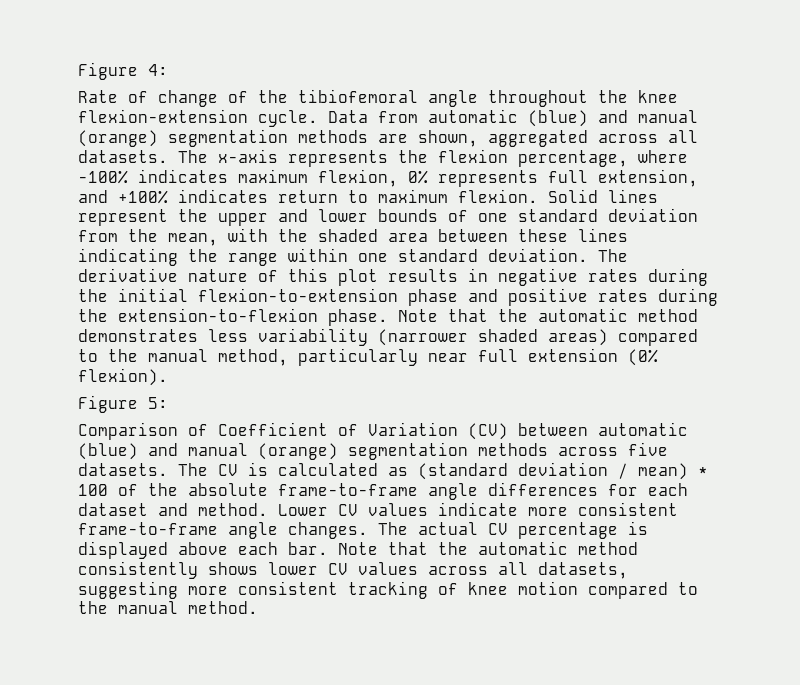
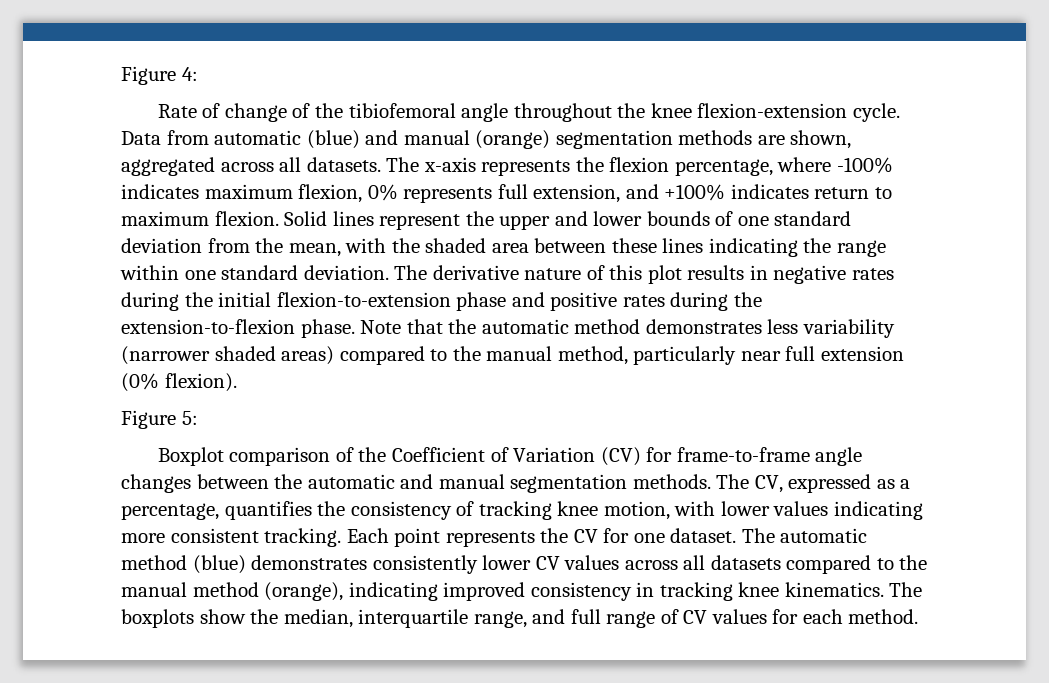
[78,422,688,440] [78,442,668,460] [78,462,708,480] [78,482,688,500] [78,502,678,516] [78,521,648,539] [78,541,638,559] [78,561,258,579] Comparison of Coefficient of Variation (CV) between automatic (blue) and manual (orange) segmentation methods across five datasets. The CV is calculated as (standard deviation / mean) * 100 of the absolute frame-to-frame angle differences for each dataset and method. Lower CV values indicate more consistent frame-to-frame angle changes. The actual CV percentage is displayed above each bar. Note that the automatic method consistently shows -> [157,447,863,466] [121,474,911,493] [121,501,923,520] [121,528,868,547] [121,555,478,574] Boxplot comparison of the Coefficient of Variation (CV) for frame-to-frame angle changes between the automatic and manual segmentation methods. The CV, expressed as a percentage, quantifies the consistency of tracking knee motion, with lower values indicating more consistent tracking. Each point represents the CV for one dataset. The automatic method (blue) demonstrates consistently
[538,562,628,579] [78,581,698,599] [78,601,178,614] datasets, suggesting more consistent tracking of knee motion compared to the manual -> [710,555,928,574] [121,582,923,601] [121,609,843,628] datasets compared to the manual method (orange), indicating improved consistency in tracking knee kinematics. The boxplots show the median, interquartile range, and full range of CV values for each

